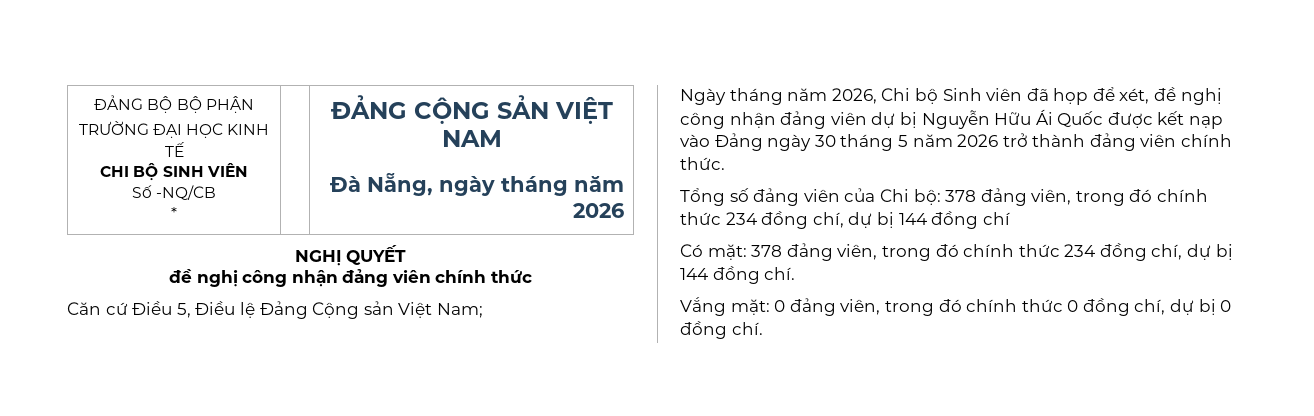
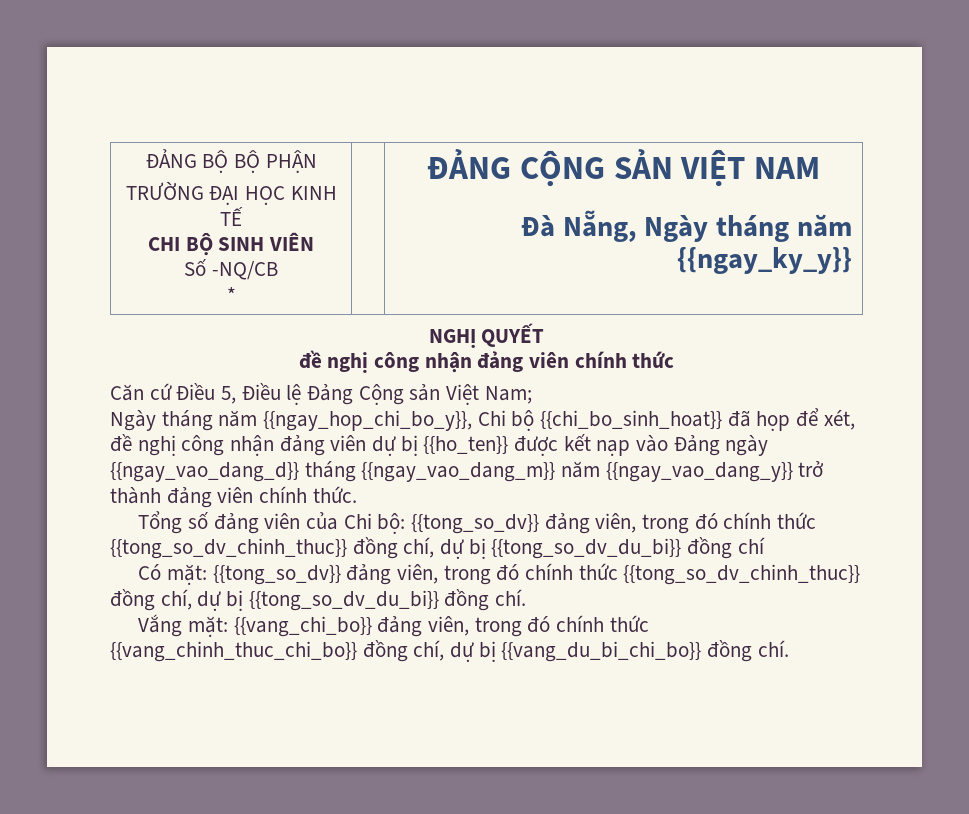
[439,176,625,196] [573,203,625,218] ngày tháng năm 2026 -> [644,214,852,242] [676,247,852,274] Ngày tháng năm {{ngay_ky_y}}
[831,88,877,104] 2026, -> [263,410,473,431] {{ngay_hop_chi_bo_y}},
[942,88,1023,101] Sinh viên -> [540,410,723,429] {{chi_bo_sinh_hoat}}
[921,109,1104,129] Nguyễn Hữu Ái Quốc -> [423,436,509,454] {{ho_ten}}
[814,134,999,151] 30 tháng 5 năm 2026 -> [110,461,793,482] {{ngay_vao_dang_d}} tháng {{ngay_vao_dang_m}} năm {{ngay_vao_dang_y}}
[945,188,1209,206] [680,211,927,229] 378 đảng viên, trong đó chính thức 234 đồng chí, dự bị 144 -> [411,512,817,534] [110,537,682,559] {{tong_so_dv}} đảng viên, trong đó chính thức {{tong_so_dv_chinh_thuc}} đồng chí, dự bị {{tong_so_dv_du_bi}}
[751,243,1233,261] [680,268,708,280] 378 đảng viên, trong đó chính thức 234 đồng chí, dự bị 144 -> [212,563,861,585] [110,589,439,611] {{tong_so_dv}} đảng viên, trong đó chính thức {{tong_so_dv_chinh_thuc}} đồng chí, dự bị {{tong_so_dv_du_bi}}
[774,298,1232,316] 0 đảng viên, trong đó chính thức 0 đồng chí, dự bị 0 -> [233,615,649,637] [110,640,702,662] {{vang_chi_bo}} đảng viên, trong đó chính thức {{vang_chinh_thuc_chi_bo}} đồng chí, dự bị {{vang_du_bi_chi_bo}}

